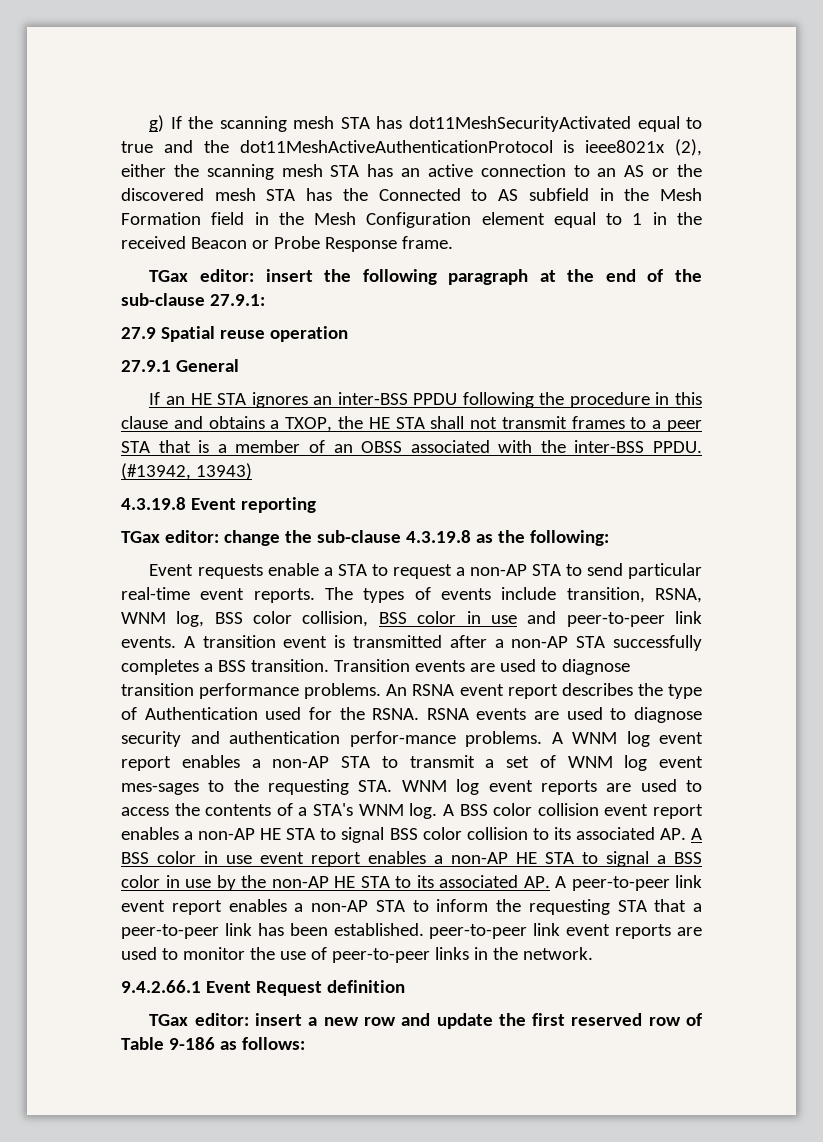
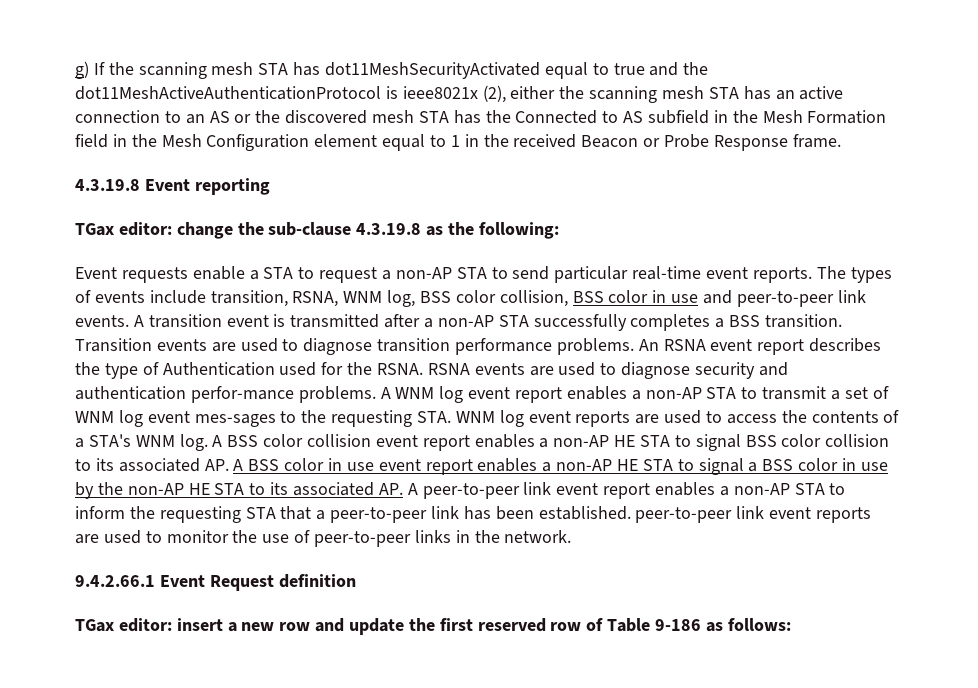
[149,269,702,285] [121,293,265,306] [121,326,348,342] [121,359,239,372] [149,392,702,408] [121,416,702,432] [121,440,702,453] [121,463,252,480] // TGax editor: insert the following paragraph at the end of the sub-clause 27.9.1: // 27.9 Spatial reuse operation // 27.9.1 General // If an HE STA ignores an inter-BSS PPDU following the procedure in this clause and obtains a TXOP, the HE STA shall not transmit frames to a peer STA that is a member of an OBSS associated with the inter-BSS PPDU. (#13942, 13943) -> (841, 141) none

